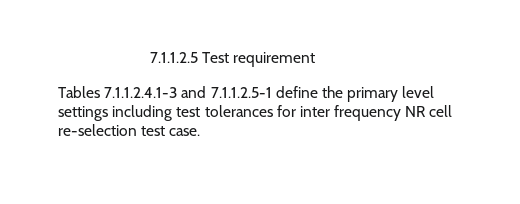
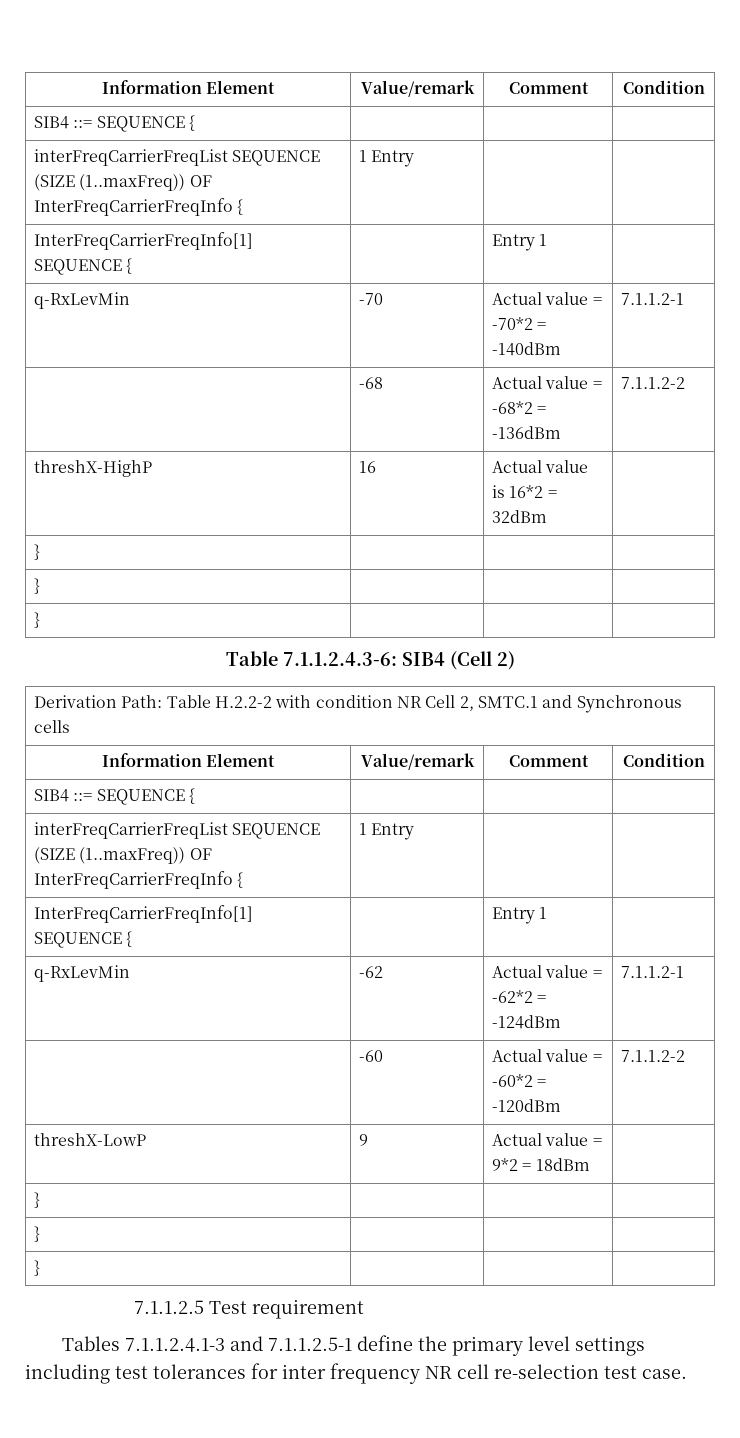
(149, 57) none -> [101,80,276,94] [360,80,475,97] [508,82,589,94] [622,80,705,94] [34,115,196,132] [34,149,321,166] [34,174,212,191] [34,198,244,216] [359,150,415,167] [34,232,254,250] [34,258,133,275] [492,234,548,251] [34,292,131,309] [359,293,384,305] [492,292,602,305] [492,317,547,330] [492,342,562,356] [621,293,685,305] [359,377,384,389] [492,376,602,389] [492,401,547,414] [492,426,562,439] [621,377,686,389] [34,460,153,477] [359,461,377,473] [492,460,589,473] [492,485,557,498] [492,510,548,523] [34,544,41,560] [34,578,41,594] [34,612,41,628] [225,651,515,670] [34,695,682,713] [34,720,71,733] [101,753,276,767] [360,753,475,770] [508,755,589,767] [622,753,705,767] [34,788,196,805] [34,822,321,839] [34,847,212,864] [34,871,244,889] [359,823,415,840] [34,905,254,923] [34,931,133,948] [492,907,548,924] [34,965,131,982] [359,966,384,978] [492,965,602,978] [492,990,547,1003] [492,1015,562,1029] [621,966,685,978] [359,1050,384,1062] [492,1049,602,1062] [492,1074,547,1087] [492,1099,562,1112] [621,1050,686,1062] [34,1133,147,1146] [359,1134,369,1146] [492,1133,602,1146] [492,1158,590,1171] [34,1192,41,1208] [34,1226,41,1242] [34,1260,41,1276] Information Element | Value/remark | Comment | Condition // SIB4 ::= SEQUENCE { | | | // interFreqCarrierFreqList SEQUENCE (SIZE (1..maxFreq)) OF InterFreqCarrierFreqInfo { | 1 Entry | | // InterFreqCarrierFreqInfo[1] SEQUENCE { | | Entry 1 | // q-RxLevMin | -70 | Actual value = -70*2 = -140dBm | 7.1.1.2-1 // | -68 | Actual value = -68*2 = -136dBm | 7.1.1.2-2 // threshX-HighP | 16 | Actual value is 16*2 = 32dBm | // } | | | // } | | | // } | | | // Table 7.1.1.2.4.3-6: SIB4 (Cell 2) // Derivation Path: Table H.2.2-2 with condition NR Cell 2, SMTC.1 and Synchronous cells // Information Element | Value/remark | Comment | Condition // SIB4 ::= SEQUENCE { | | | // interFreqCarrierFreqList SEQUENCE (SIZE (1..maxFreq)) OF InterFreqCarrierFreqInfo { | 1 Entry | | // InterFreqCarrierFreqInfo[1] SEQUENCE { | | Entry 1 | // q-RxLevMin | -62 | Actual value = -62*2 = -124dBm | 7.1.1.2-1 // | -60 | Actual value = -60*2 = -120dBm | 7.1.1.2-2 // threshX-LowP | 9 | Actual value = 9*2 = 18dBm | // } | | | // } | | | // } | | | //

